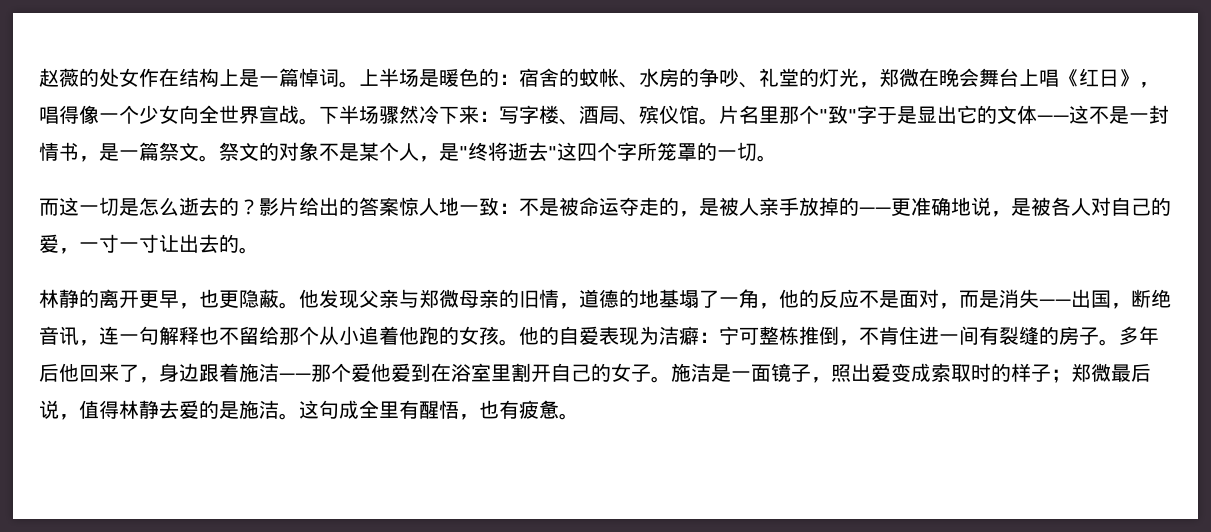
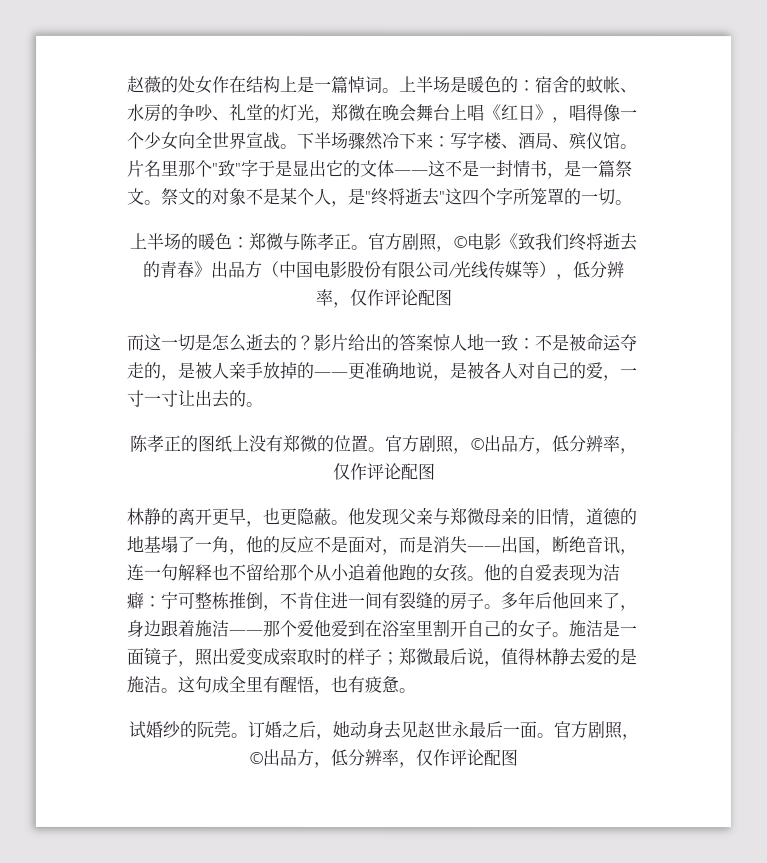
(777, 158) none -> [130,232,638,253] [143,260,625,281] [315,288,453,308] // 上半场的暖色：郑微与陈孝正。官方剧照，©电影《致我们终将逝去的青春》出品方（中国电影股份有限公司/光线传媒等），低分辨率，仅作评论配图
(259, 250) none -> [129,434,637,455] [331,462,435,481] // 陈孝正的图纸上没有郑微的位置。官方剧照，©出品方，低分辨率，仅作评论配图
(579, 416) none -> [127,719,639,741] [248,748,518,769] // 试婚纱的阮莞。订婚之后，她动身去见赵世永最后一面。官方剧照，©出品方，低分辨率，仅作评论配图

